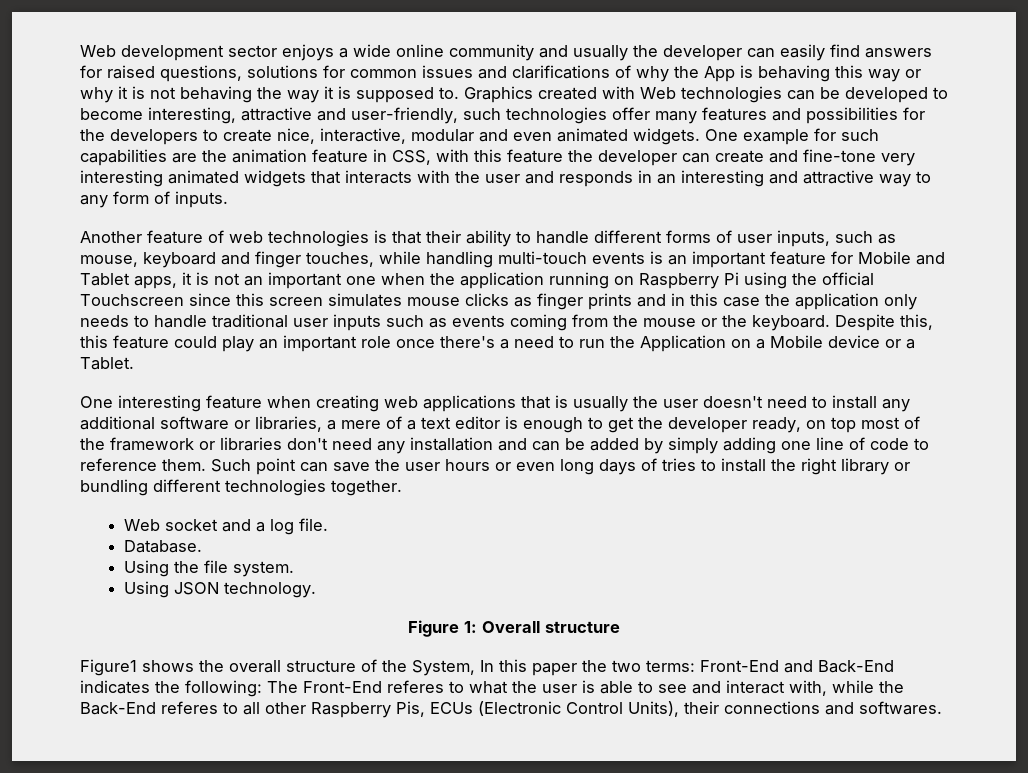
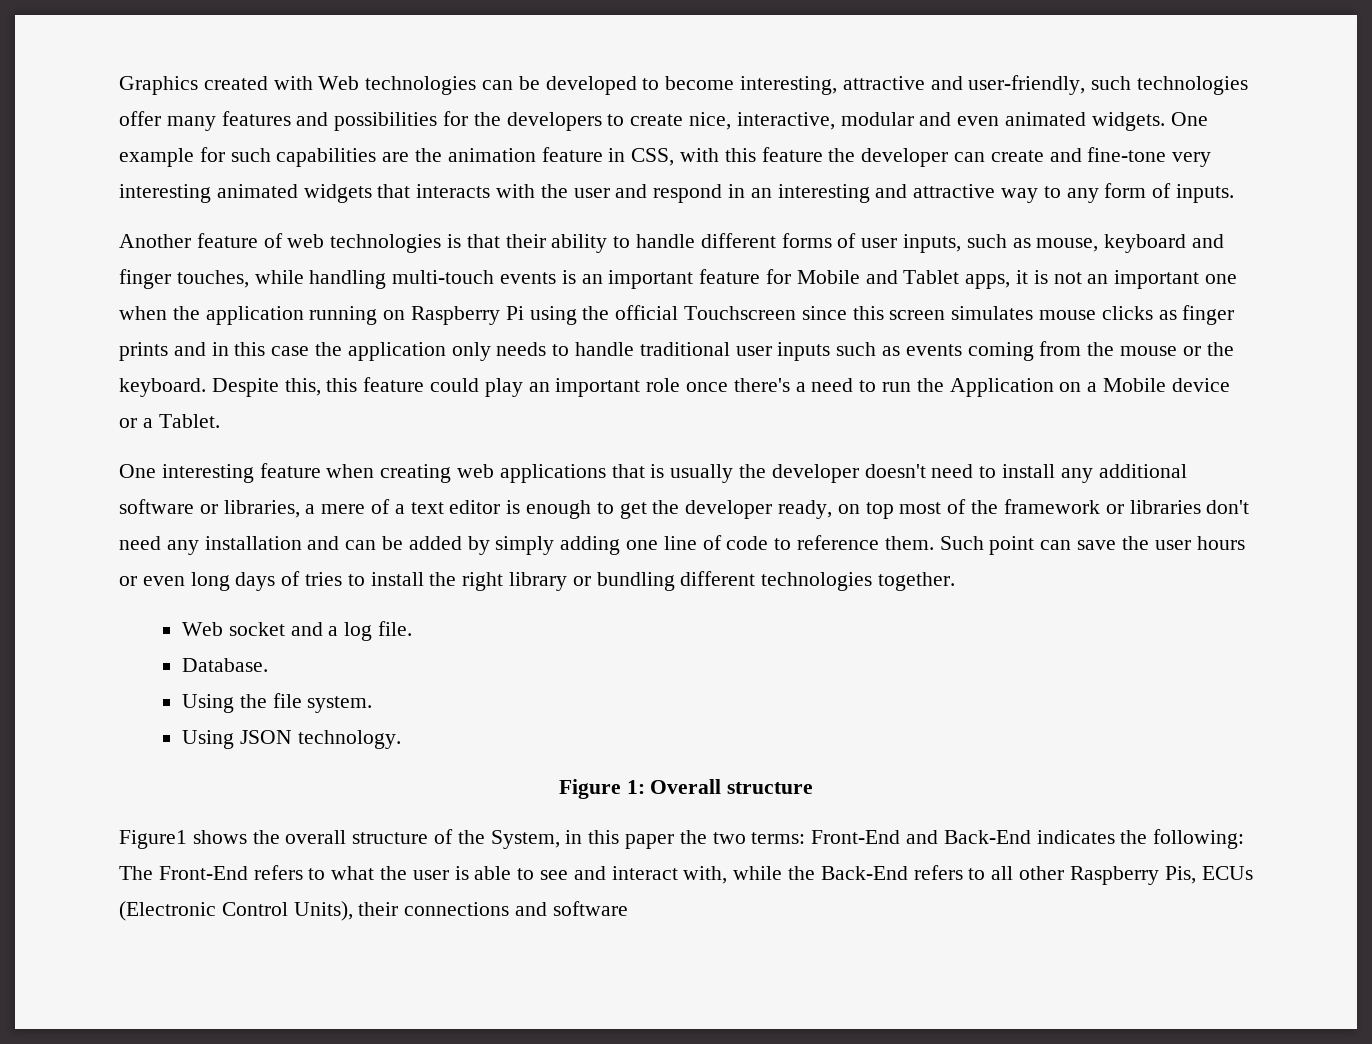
[80,44,932,61] [80,65,921,82] [80,86,459,103] Web development sector enjoys a wide online community and usually the developer can easily find answers for raised questions, solutions for common issues and clarifications of why the App is behaving this way or why it is not behaving the way it is supposed to. -> (119, 85) none
[559,171,633,187] responds -> [653,184,723,203] respond
[663,399,698,408] user -> [771,464,859,483] developer
[480,660,494,672] In -> [565,830,583,844] in
[387,680,444,693] referes -> [253,865,303,880] refers
[161,701,218,714] referes -> [913,865,963,880] refers
[859,701,942,715] softwares. -> [552,901,628,916] software

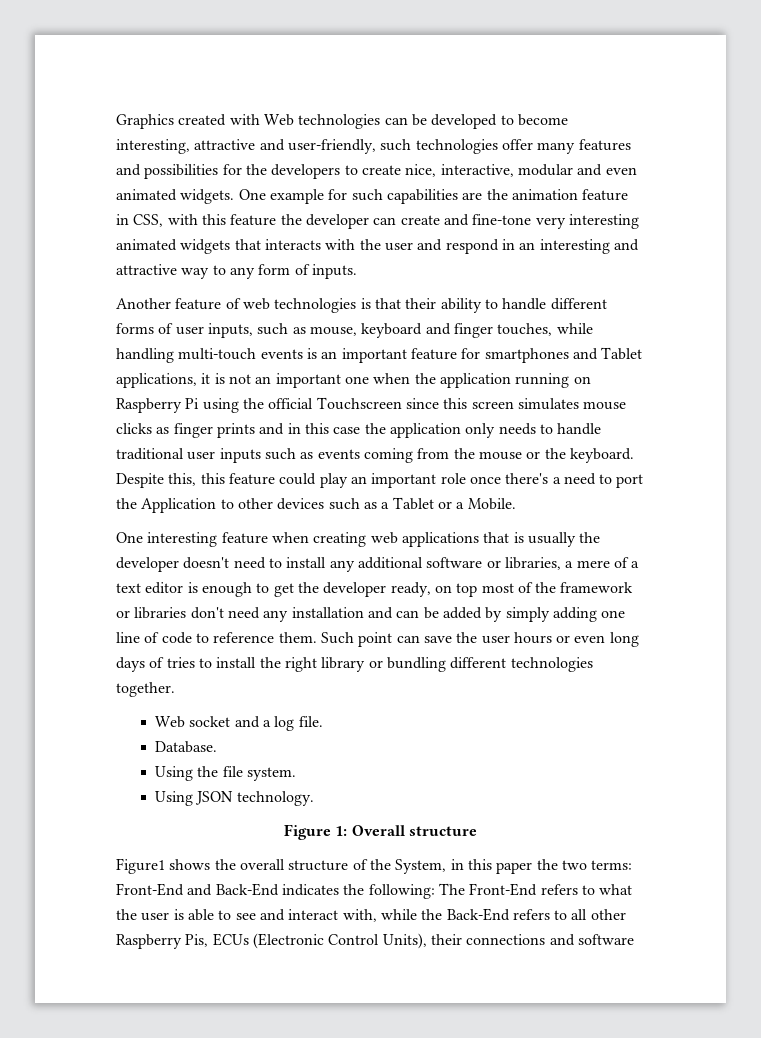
[796,270,860,284] Mobile -> [484,348,569,363] smartphones
[965,274,1011,289] apps, -> [116,373,197,388] applications,
[882,382,912,392] run -> [616,474,644,488] port
[1059,378,1230,392] on a Mobile device -> [220,497,434,510] to other devices such as a Tablet
[158,414,220,428] Tablet. -> [467,498,516,510] Mobile.

